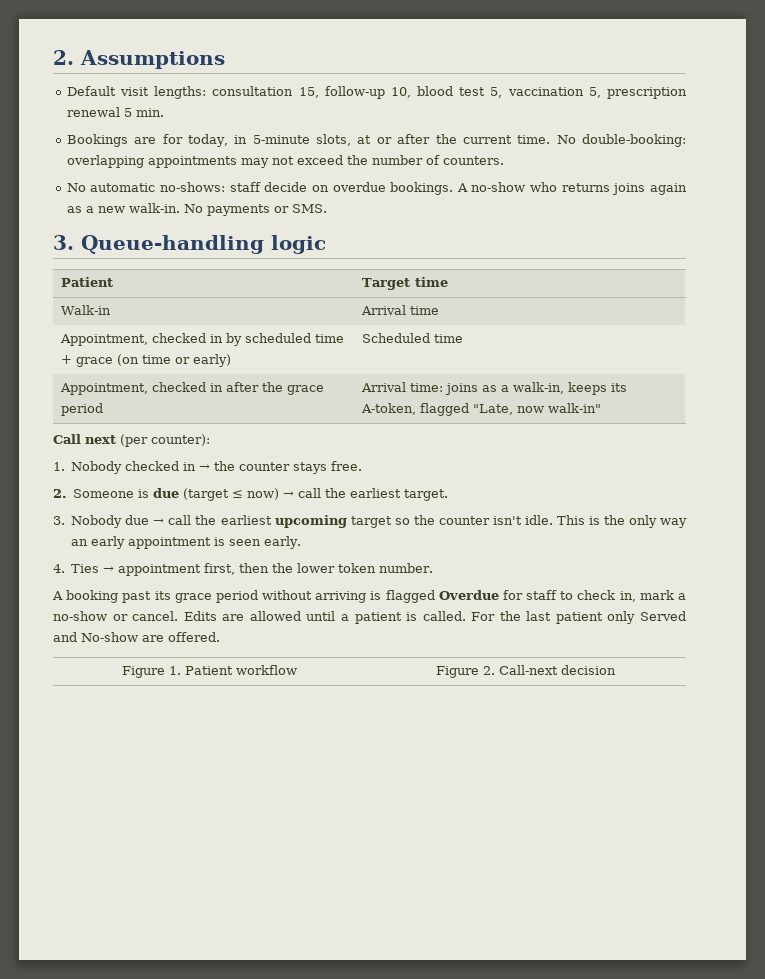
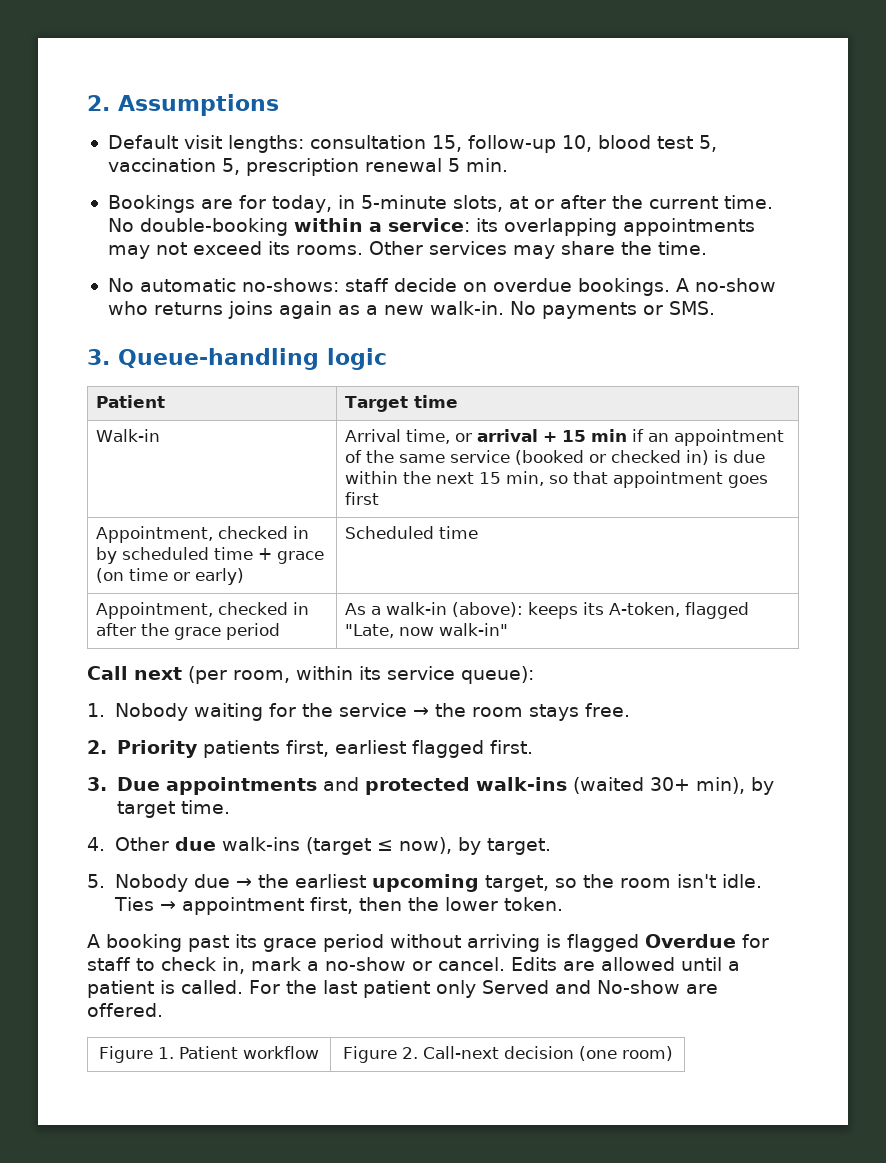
[581,134,686,147] double-booking: -> [139,218,498,236] double-booking within a service: its
[346,155,504,165] the number of counters. -> [267,241,707,259] its rooms. Other services may share the time.
[410,306,440,315] time -> [406,429,785,446] [345,450,766,465] [345,471,769,488] [345,492,380,505] time, or arrival + 15 min if an appointment of the same service (booked or checked in) is due within the next 15 min, so that appointment goes first
[361,382,565,395] Arrival time: joins as a walk-in, -> [345,602,524,617] As a walk-in (above):
[151,434,210,446] [53,461,291,474] counter): // 1. Nobody checked in → the counter -> [233,666,534,684] [87,703,523,721] room, within its service queue): // 1. Nobody waiting for the service → the room
[73,488,402,501] Someone is due (target ≤ now) → call the earliest -> [116,740,533,758] [87,777,774,795] [116,800,230,818] [87,837,481,855] Priority patients first, earliest flagged first. // 3. Due appointments and protected walk-ins (waited 30+ min), by target time. // 4. Other due walk-ins (target ≤ now), by
[53,516,65,525] 3. -> [87,874,105,888] 5.
[168,515,192,525] call -> (252, 883) none
[350,516,392,528] target -> [484,875,549,892] target,
[438,516,490,525] counter -> [619,878,671,888] room
[556,515,688,528] [71,536,302,549] [53,564,65,573] This is the only way an early appointment is seen early. // 4. -> (762, 881) none
[338,563,434,573] token number. -> [503,897,564,911] token.
(616, 670) none -> [578,1046,673,1061] (one room)

